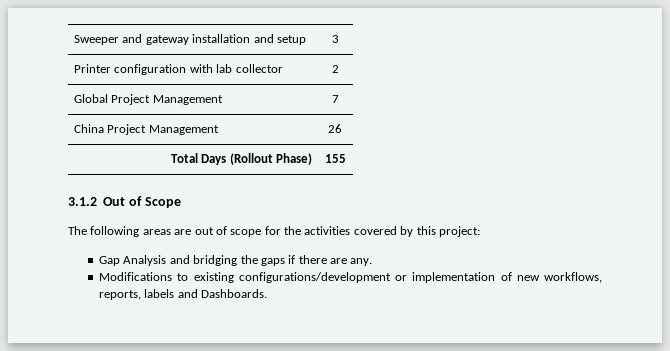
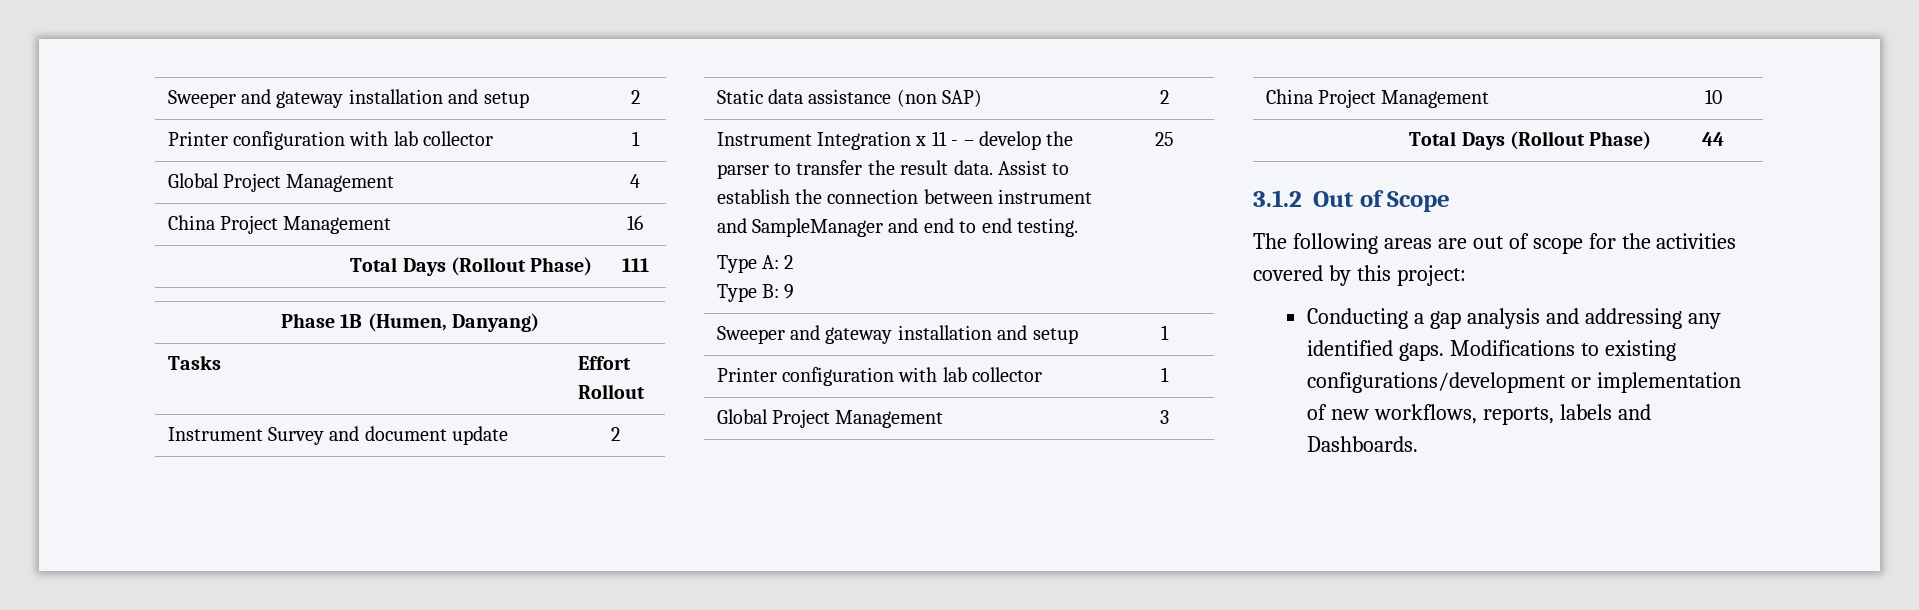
[74,34,306,45] [331,35,339,43] [74,64,283,75] [331,65,339,73] [74,94,223,105] [331,95,339,103] [74,124,219,135] [328,124,342,133] [170,153,312,165] [324,154,346,163] Sweeper and gateway installation and setup | 3 // Printer configuration with lab collector | 2 // Global Project Management | 7 // China Project Management | 26 // Total Days (Rollout Phase) | 155 -> [167,89,529,108] [630,90,640,104] [167,131,494,150] [631,131,640,146] [167,173,395,192] [630,174,640,188] [167,215,392,234] [627,215,643,230] [350,257,593,276] [621,258,649,272] [280,313,540,332] [167,355,221,370] [577,356,631,370] [577,384,645,399] [167,426,509,445] [610,427,620,441] [716,89,983,107] [1159,90,1169,104] [716,131,1074,150] [716,160,1070,179] [716,189,1093,204] [716,218,1078,237] [716,255,794,273] [716,284,795,302] [1154,132,1174,146] [716,325,1078,344] [1160,325,1169,340] [716,367,1043,386] [1160,367,1169,382] [716,409,944,428] [1159,410,1169,424] [1265,89,1490,108] [1704,89,1722,104] [1409,131,1652,150] [1702,132,1724,146] Sweeper and gateway installation and setup | 2 // Printer configuration with lab collector | 1 // Global Project Management | 4 // China Project Management | 16 // Total Days (Rollout Phase) | 111 // Phase 1B (Humen, Danyang) // Tasks | Effort Rollout // Instrument Survey and document update | 2 // Static data assistance (non SAP) | 2 // Instrument Integration x 11 - – develop the parser to transfer the result data. Assist to establish the connection between instrument and SampleManager and end to end testing. // Type A: 2 // Type B: 9 | 25 // Sweeper and gateway installation and setup | 1 // Printer configuration with lab collector | 1 // Global Project Management | 3 // China Project Management | 10 // Total Days (Rollout Phase) | 44
[99,255,373,266] Gap Analysis and bridging the gaps if there are any. // -> [1306,308,1721,329] [1306,340,1444,361] Conducting a gap analysis and addressing any identified gaps.

